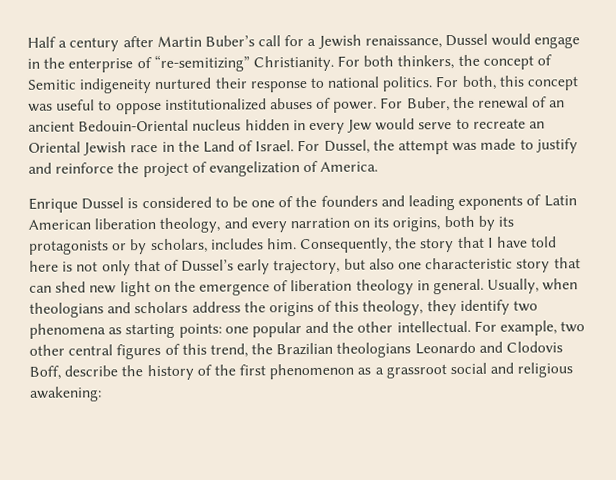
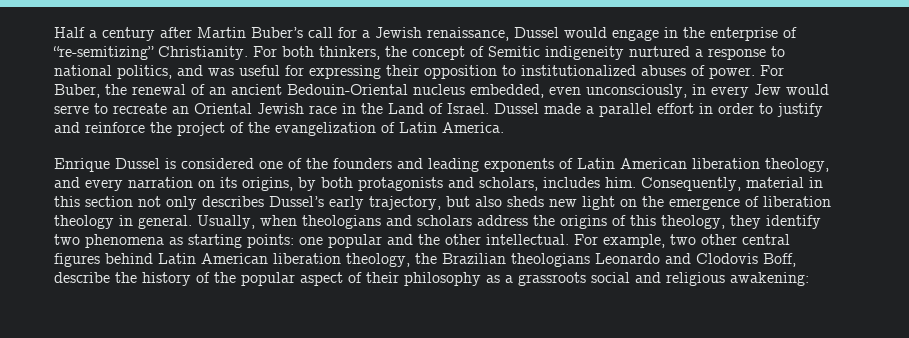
[214,77,247,89] their -> [695,49,703,57] a
[382,75,580,92] [28,99,162,115] politics. For both, this concept was useful to oppose -> [117,65,516,79] politics, and was useful for expressing their opposition to
[244,119,290,131] hidden -> [470,84,687,98] embedded, even unconsciously,
[297,138,517,155] For Dussel, the attempt was made -> [494,103,754,117] Dussel made a parallel effort in order
(207, 167) none -> [248,122,270,133] the
(319, 166) none -> [399,122,437,133] Latin
[214,196,248,208] to be -> (254, 163) none
[443,215,515,231] [28,236,558,255] [29,259,179,276] both by its protagonists or by scholars, includes him. Consequently, the story that I have told here is not only that of -> [298,177,823,191] [54,196,264,210] by both protagonists and scholars, includes him. Consequently, material in this section not only describes
[398,257,581,273] [29,281,87,293] one characteristic story that can shed -> [507,196,544,207] sheds
[164,343,248,358] of this trend, -> [105,253,410,267] behind Latin American liberation theology,
[239,363,355,380] first phenomenon -> [241,272,481,286] popular aspect of their philosophy
[385,364,447,379] grassroot -> [518,272,586,286] grassroots

